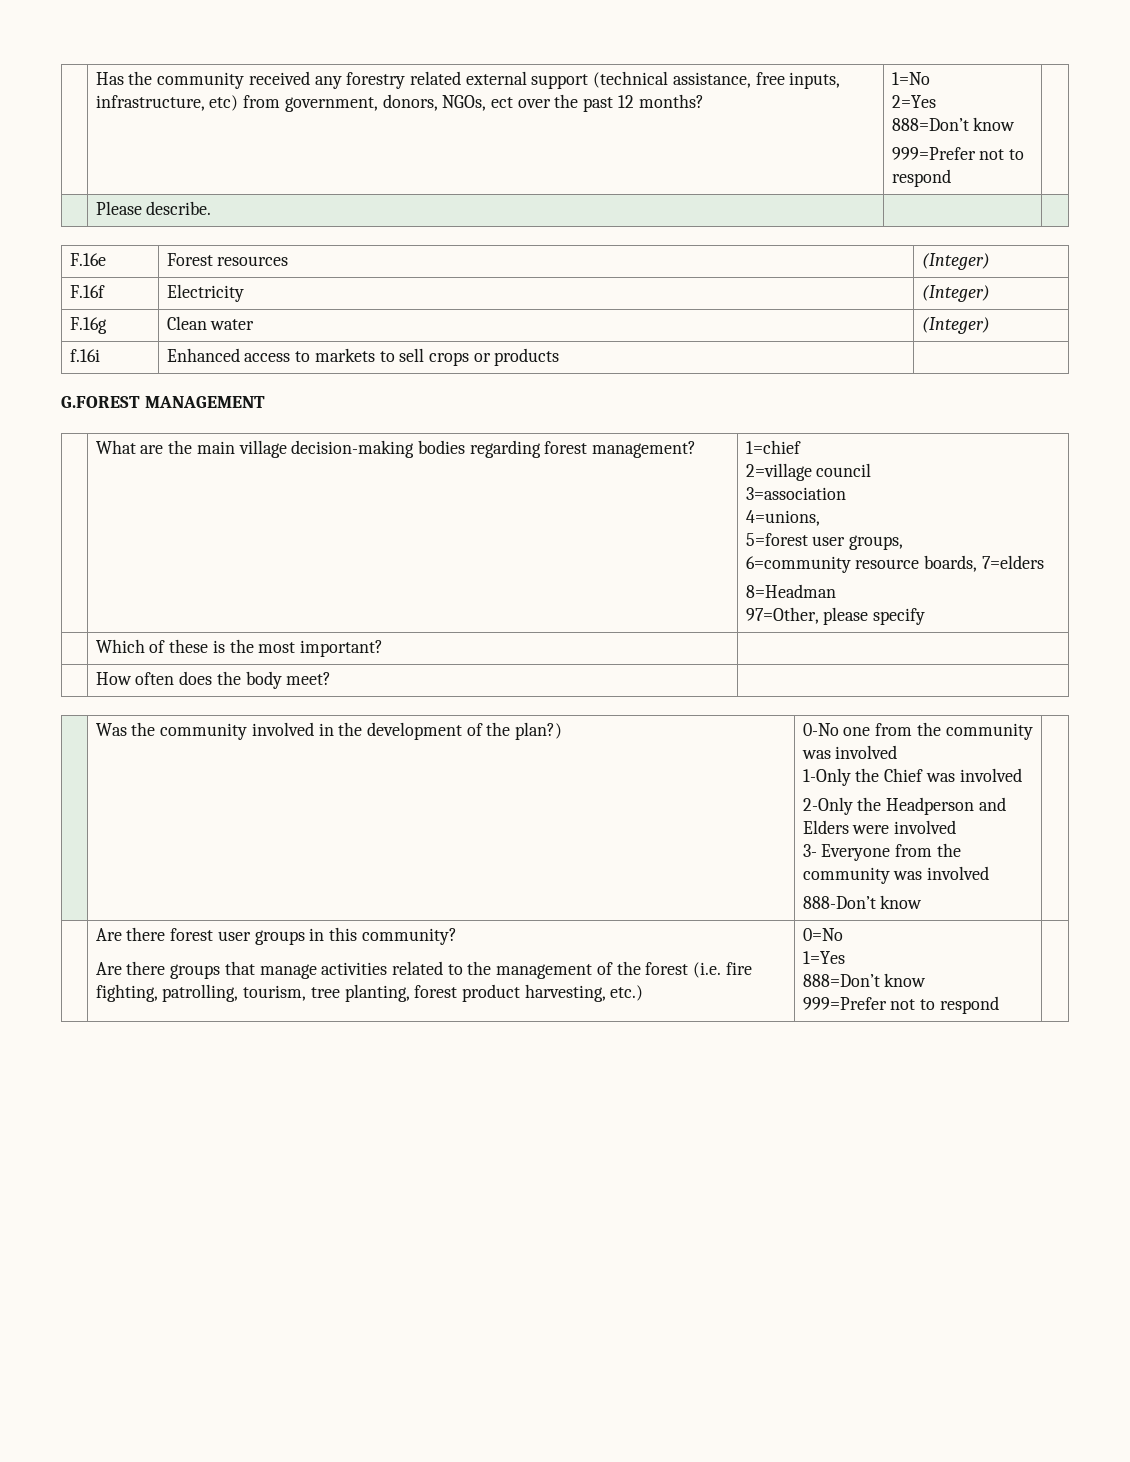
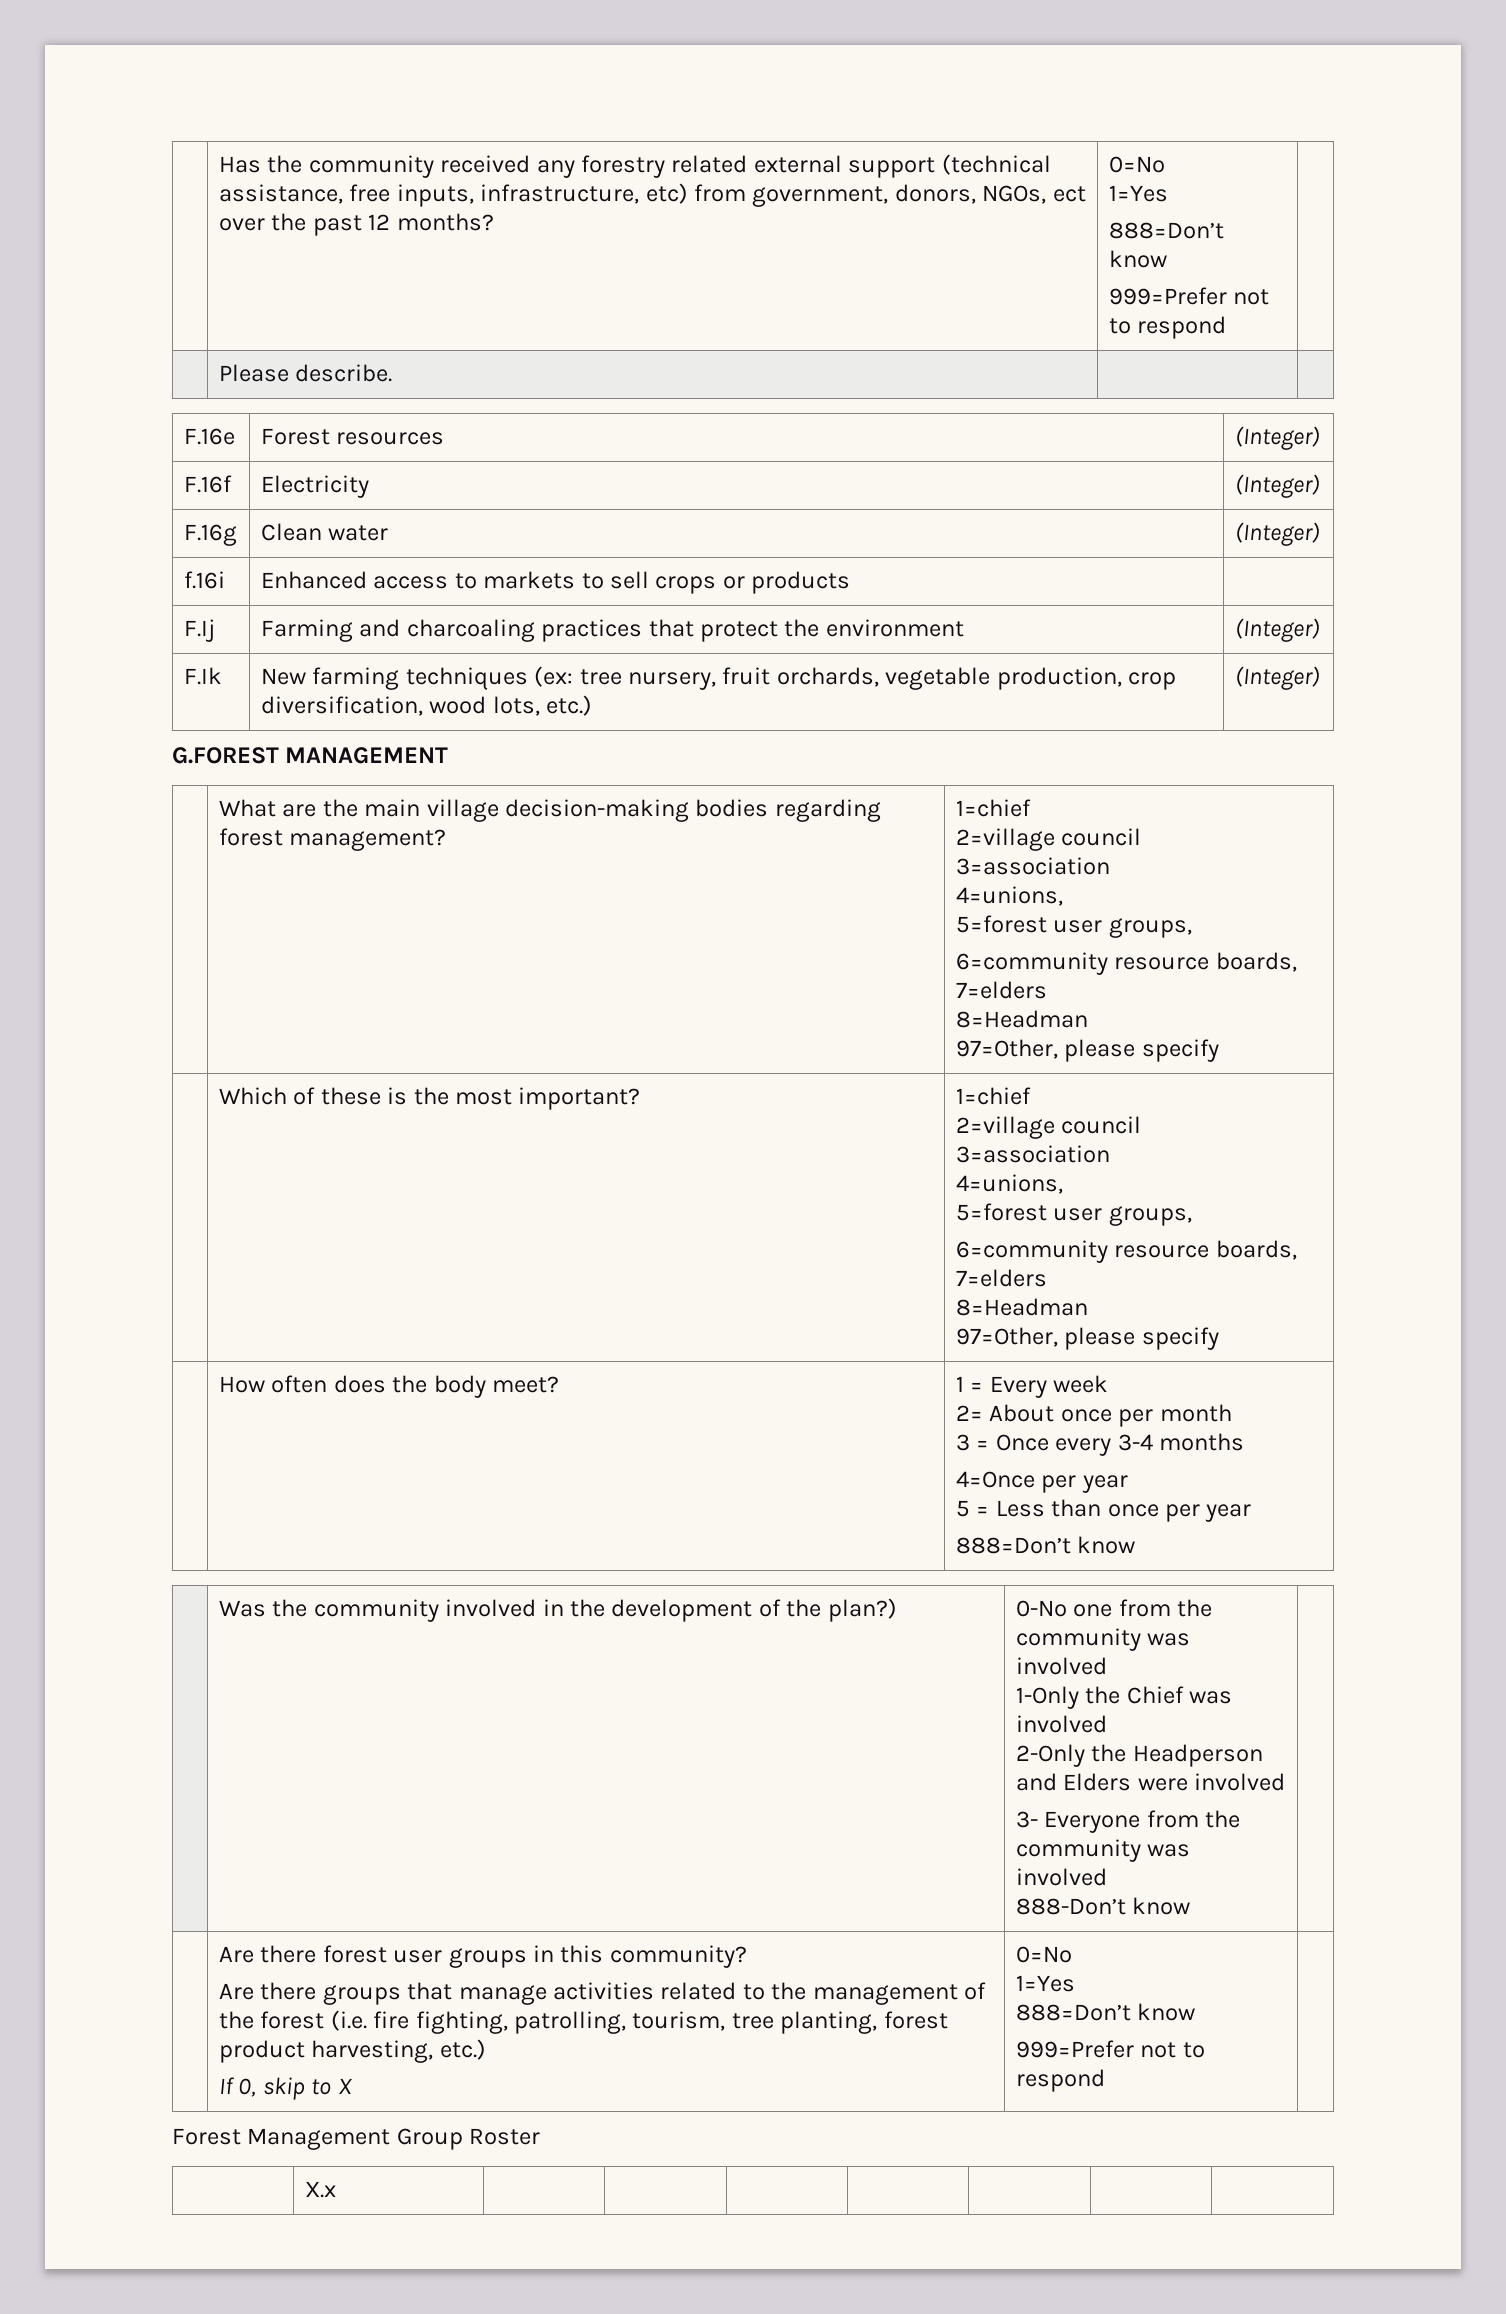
[891,72,930,85] [891,95,936,108] 1=No // 2=Yes -> [1108,156,1165,173] [1108,185,1168,202] 0=No // 1=Yes
(560, 357) none -> [183,619,216,642] [260,619,964,642] [1234,618,1320,642] [183,667,222,685] [260,666,1177,690] [260,695,593,716] [1234,666,1320,690] // F.Ij | Farming and charcoaling practices that protect the environment | (Integer) // F.Ik | New farming techniques (ex: tree nursery, fruit orchards, vegetable production, crop diversification, wood lots, etc.) | (Integer)
(384, 648) none -> [955,1087,1031,1105] [955,1116,1142,1139] [955,1145,1110,1163] [955,1174,1063,1194] [955,1203,1192,1226] [955,1240,1297,1263] [955,1269,1047,1287] [955,1298,1088,1316] [955,1327,1219,1350] 1=chief // 2=village council // 3=association // 4=unions, // 5=forest user groups, // 6=community resource boards, 7=elders // 8=Headman // 97=Other, please specify
(332, 678) none -> [955,1375,1109,1398] [955,1404,1232,1427] [955,1433,1245,1456] [955,1471,1128,1493] [955,1499,1252,1522] [955,1536,1136,1554] 1 = Every week // 2= About once per month // 3 = Once every 3-4 months // 4=Once per year // 5 = Less than once per year // 888=Don’t know
[802,928,843,941] [802,951,845,964] [802,973,927,987] [802,996,999,1014] | 0=No // 1=Yes // 888=Don’t know // 999=Prefer not to respond | -> [218,2077,352,2100] [1015,1946,1072,1963] [1015,1975,1075,1992] [1015,2003,1196,2021] [1015,2040,1205,2058] [1015,2069,1105,2092] [172,2128,541,2150] [304,2181,336,2198] // If 0, skip to X | 0=No // 1=Yes // 888=Don’t know // 999=Prefer not to respond | // Forest Management Group Roster // | X.x | | | | | | |

